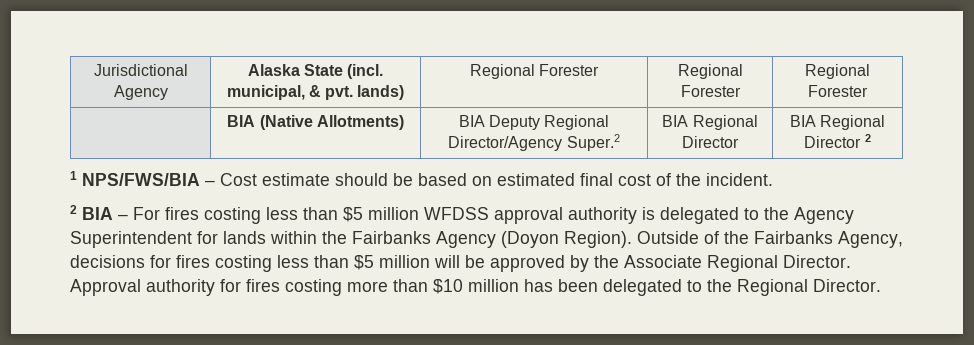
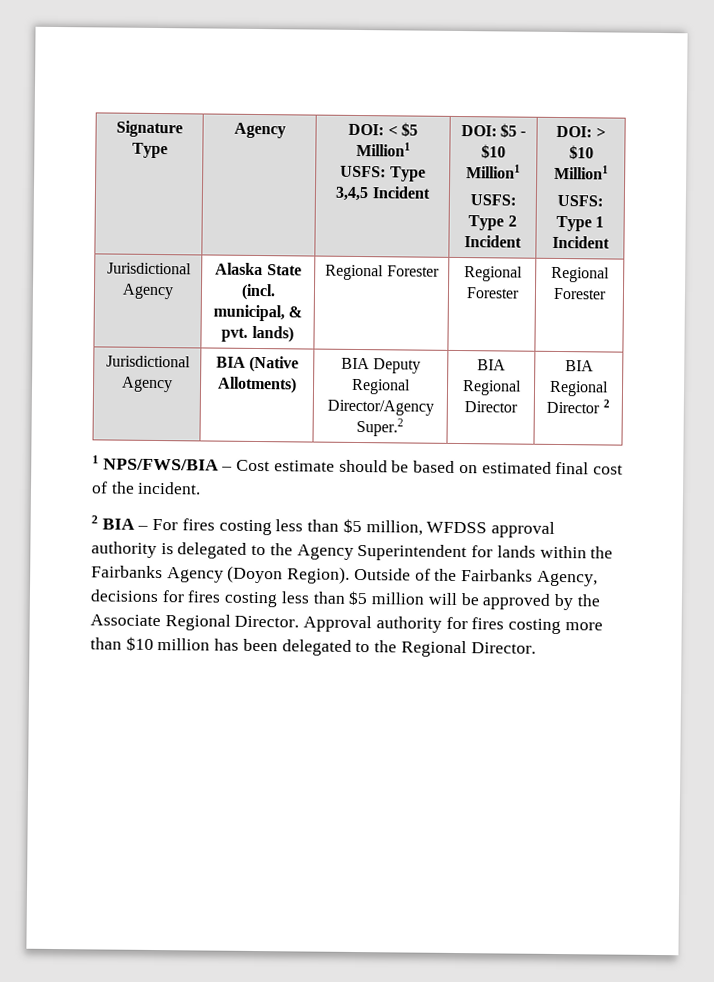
(93, 70) none -> [116,120,183,138] [131,142,168,159] [233,122,286,139] [348,122,418,137] [355,141,411,157] [340,165,426,182] [335,186,431,202] [460,123,527,138] [481,144,506,159] [466,164,521,179] [469,194,516,206] [468,215,517,231] [464,235,522,248] [556,125,606,138] [568,145,594,160] [553,164,609,180] [557,194,603,207] [555,215,605,232] [551,235,610,249] Signature Type | Agency | DOI: < $5 Million1 // USFS: Type 3,4,5 Incident | DOI: $5 - $10 Million1 // USFS: Type 2 Incident | DOI: > $10 Million1 // USFS: Type 1 Incident //
(868, 91) none -> [105,355,191,368] [121,376,173,393] Jurisdictional Agency
[368,207,419,220] million -> [365,520,423,536] million,

